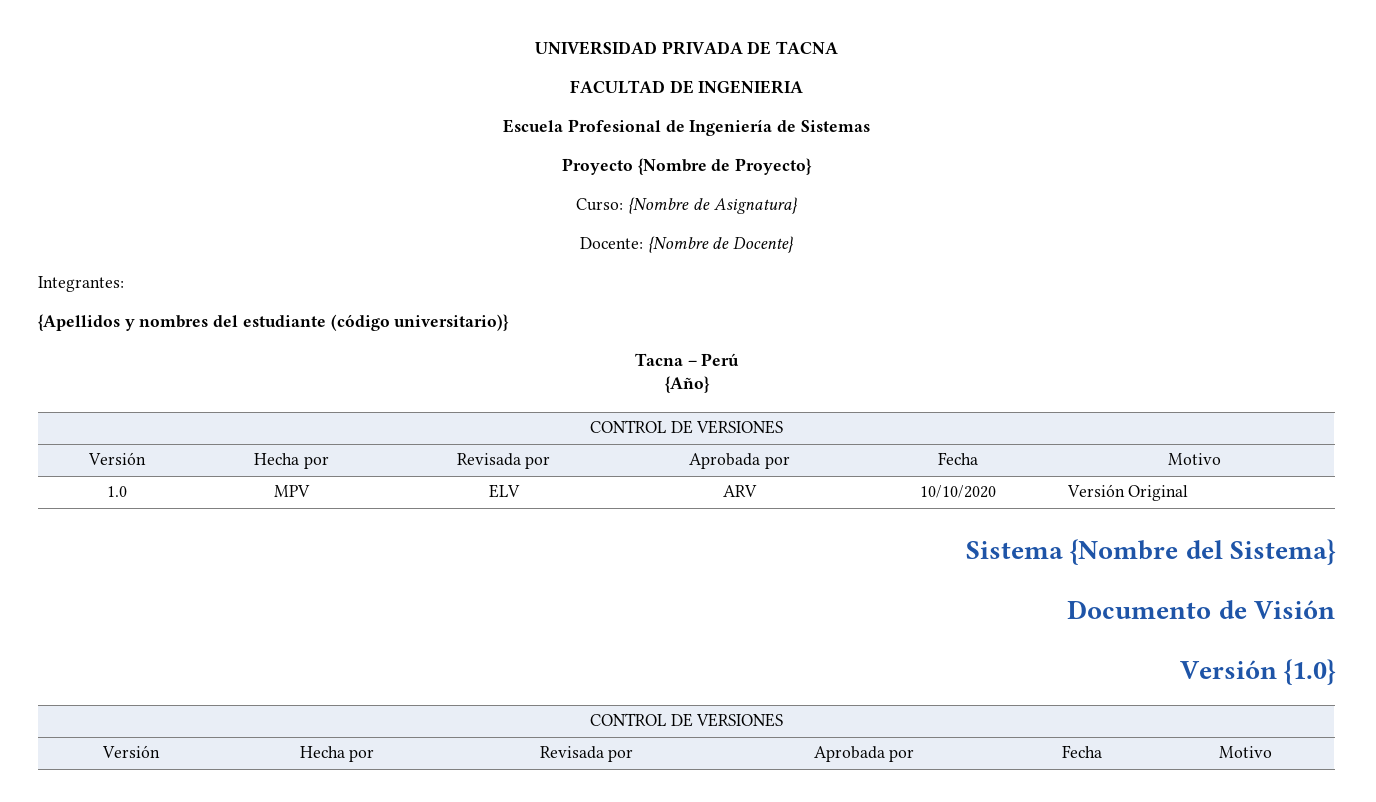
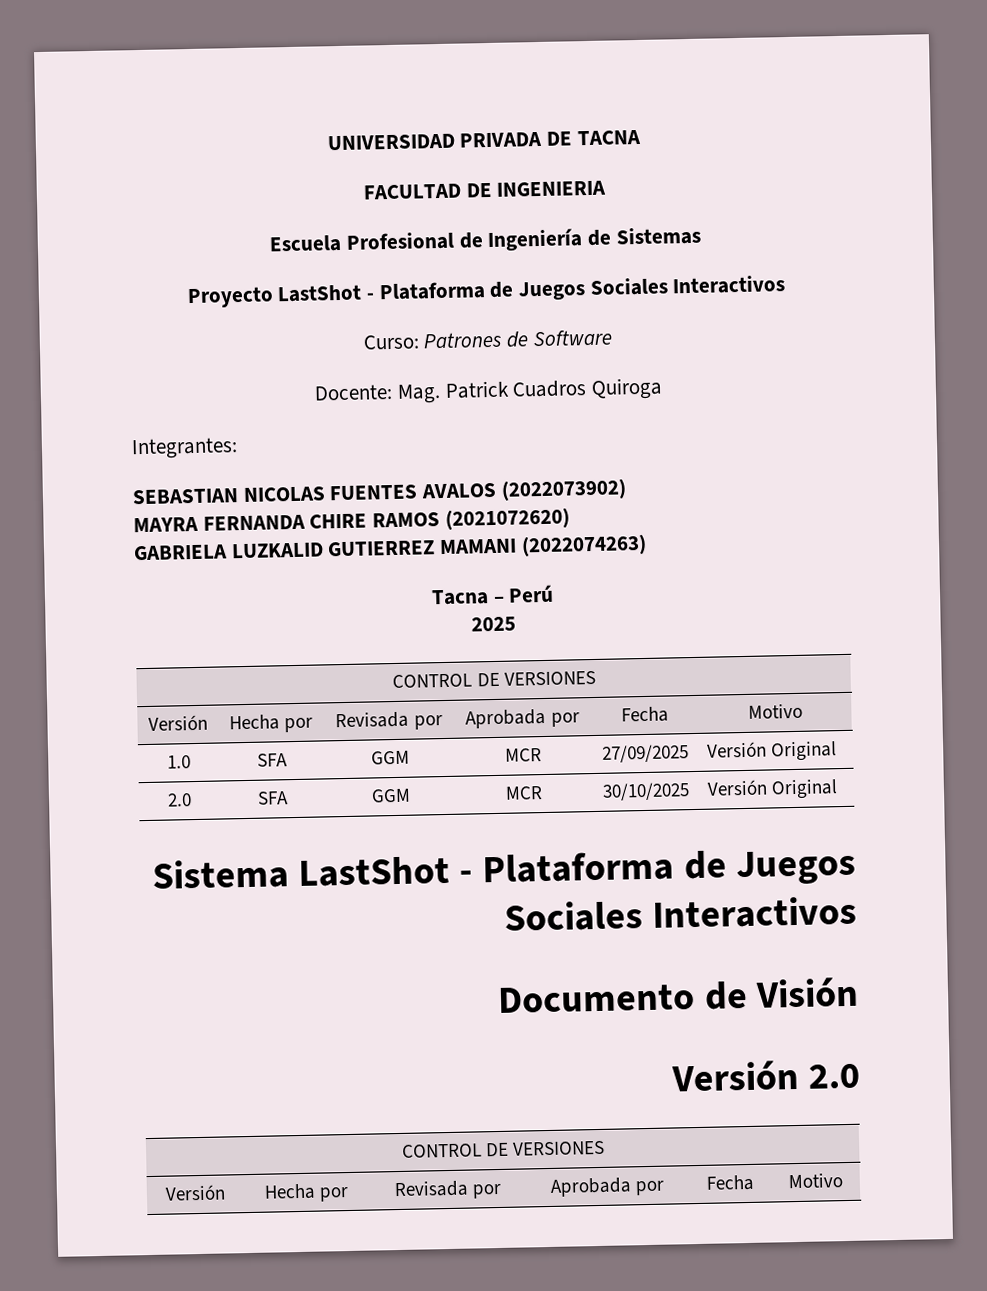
[637,158,813,175] [576,197,797,214] [579,236,794,253] [38,276,124,292] [38,314,510,331] {Nombre de Proyecto} // Curso: {Nombre de Asignatura} // Docente: {Nombre de Docente} // Integrantes: // {Apellidos y nombres del estudiante (código universitario)} -> [277,275,786,303] [362,329,612,350] [314,377,663,404] [131,437,238,460] [132,478,627,505] [133,507,570,533] [133,533,647,561] LastShot - Plataforma de Juegos Sociales Interactivos // Curso: Patrones de Software // Docente: Mag. Patrick Cuadros Quiroga // Integrantes: // SEBASTIAN NICOLAS FUENTES AVALOS (2022073902) // MAYRA FERNANDA CHIRE RAMOS (2021072620) // GABRIELA LUZKALID GUTIERREZ MAMANI (2022074263)
[664,376,710,393] {Año} -> [470,616,516,632] 2025
[274,485,310,497] [488,484,520,498] [723,485,757,497] [919,485,996,498] [1066,484,1189,501] [965,539,1336,565] MPV | ELV | ARV | 10/10/2020 | Versión Original // Sistema {Nombre del Sistema} -> [257,753,288,767] [370,750,410,765] [505,748,542,762] [602,744,689,763] [706,741,838,762] [167,793,192,807] [257,791,289,805] [370,788,411,803] [505,786,543,800] [602,782,690,801] [707,779,839,800] [151,849,856,890] [503,895,857,932] SFA | GGM | MCR | 27/09/2025 | Versión Original // 2.0 | SFA | GGM | MCR | 30/10/2025 | Versión Original // Sistema LastShot - Plataforma de Juegos Sociales Interactivos
[1284,659,1336,685] {1.0} -> [808,1063,860,1089] 2.0

